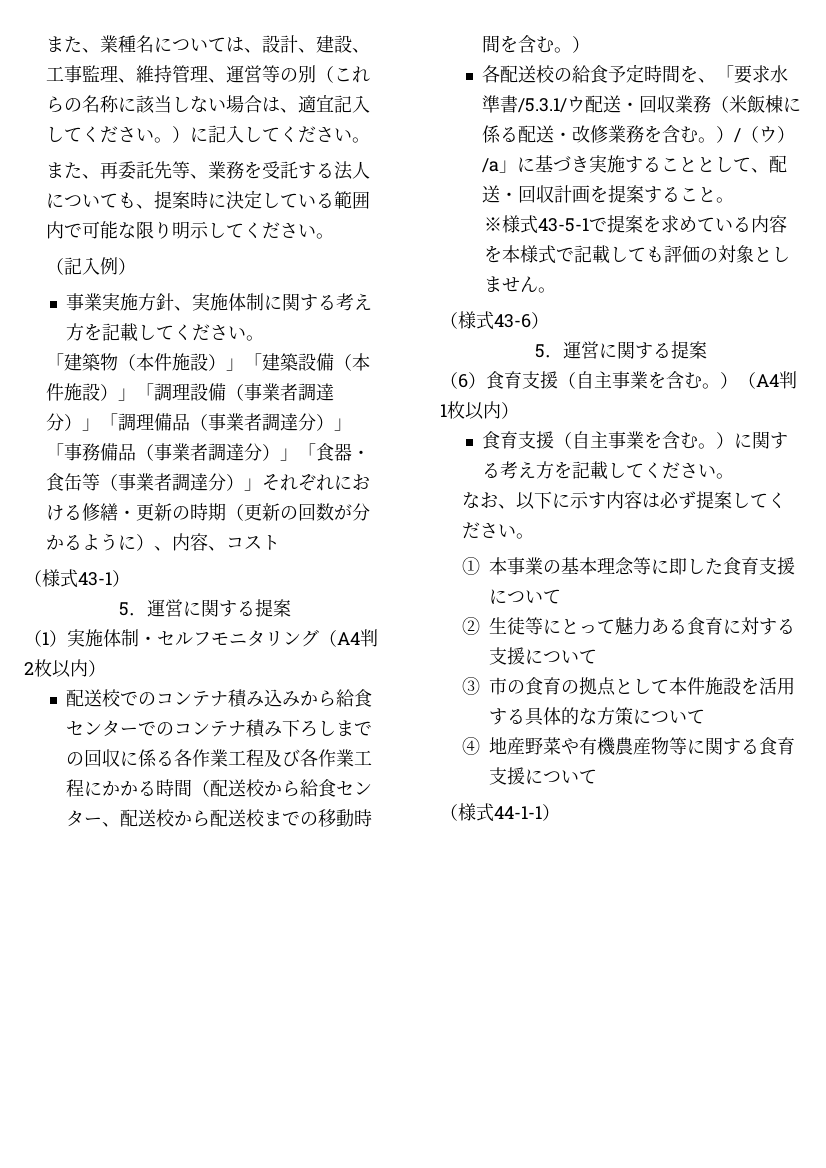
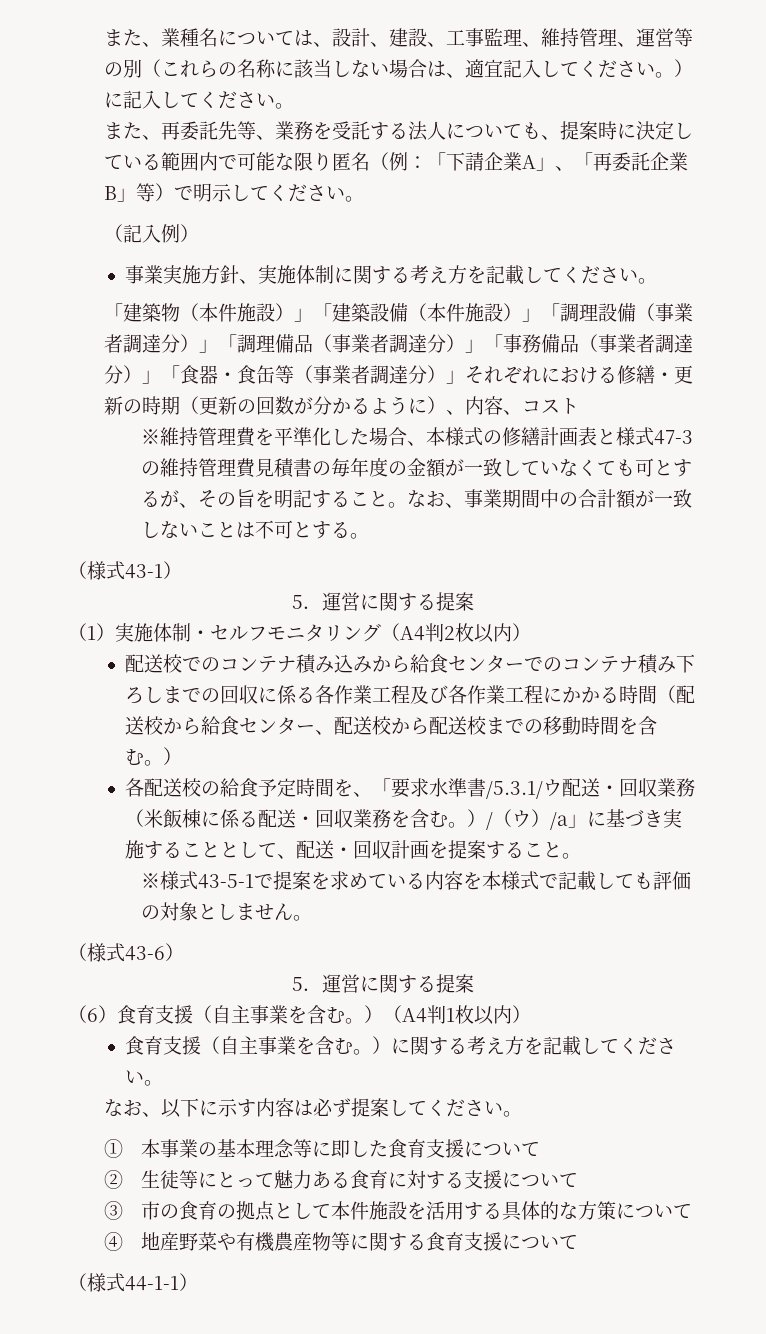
(172, 230) none -> [332,152,689,172] [104,183,194,202] 匿名（例：「下請企業A」、「再委託企業B」等）で
(280, 542) none -> [140,427,693,447] [140,458,692,478] [140,489,692,509] [140,520,369,539] // ※維持管理費を平準化した場合、本様式の修繕計画表と様式47-3の維持管理費見積書の毎年度の金額が一致していなくても可とするが、その旨を明記すること。なお、事業期間中の合計額が一致しないことは不可とする。
[571,125,608,143] 改修 -> [315,809,354,828] 回収

